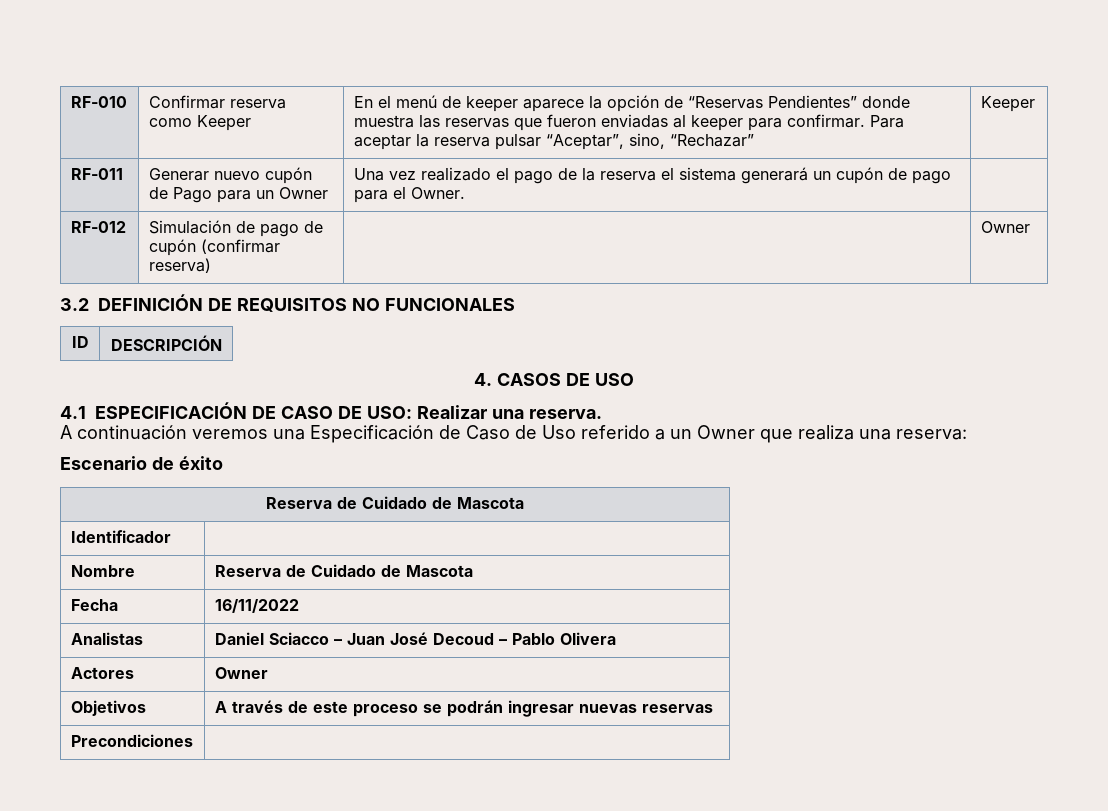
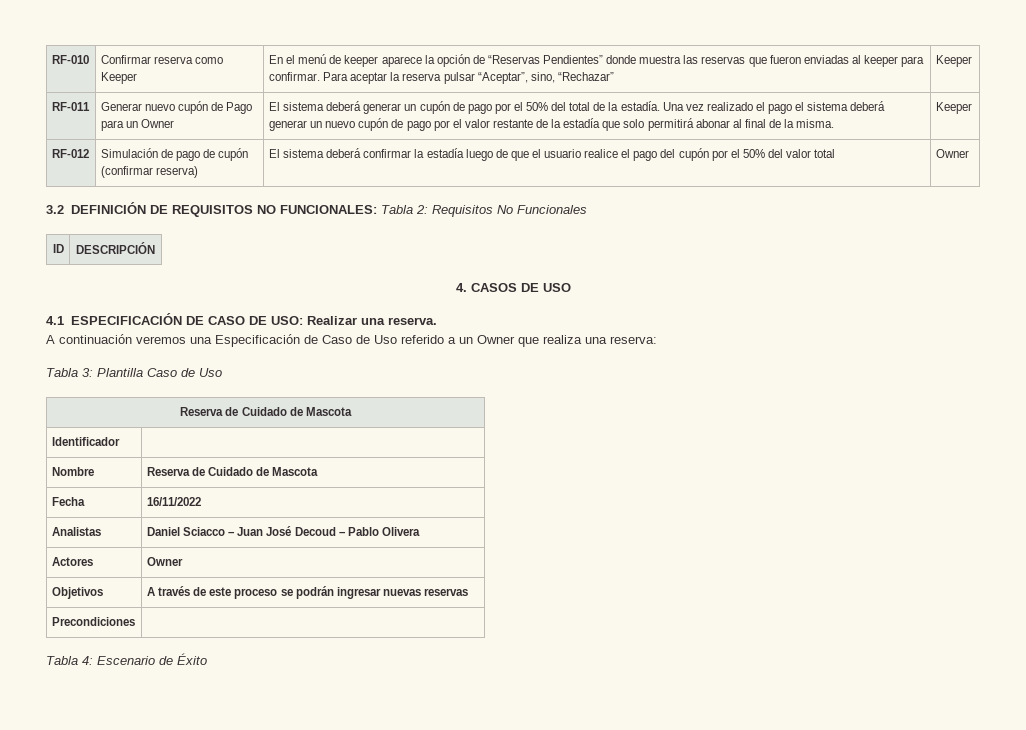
(328, 193) none -> [268,101,660,114] El sistema deberá generar un cupón de pago por el 50% del total de la estadía.
[557,167,951,184] [353,187,465,203] de la reserva el sistema generará un cupón de pago para el Owner. | -> [795,101,886,111] [268,118,835,131] [935,102,972,114] el sistema deberá generar un nuevo cupón de pago por el valor restante de la estadía que solo permitirá abonar al final de la misma. | Keeper
(211, 265) none -> [268,148,836,161] El sistema deberá confirmar la estadía luego de que el usuario realice el pago del cupón por el 50% del valor total
[385,298,515,311] FUNCIONALES -> [279,205,587,217] FUNCIONALES: Tabla 2: Requisitos No Funcionales
[60,456,223,470] Escenario de éxito -> [46,368,222,377] Tabla 3: Plantilla Caso de Uso
(193, 740) none -> [46,653,207,665] // Tabla 4: Escenario de Éxito

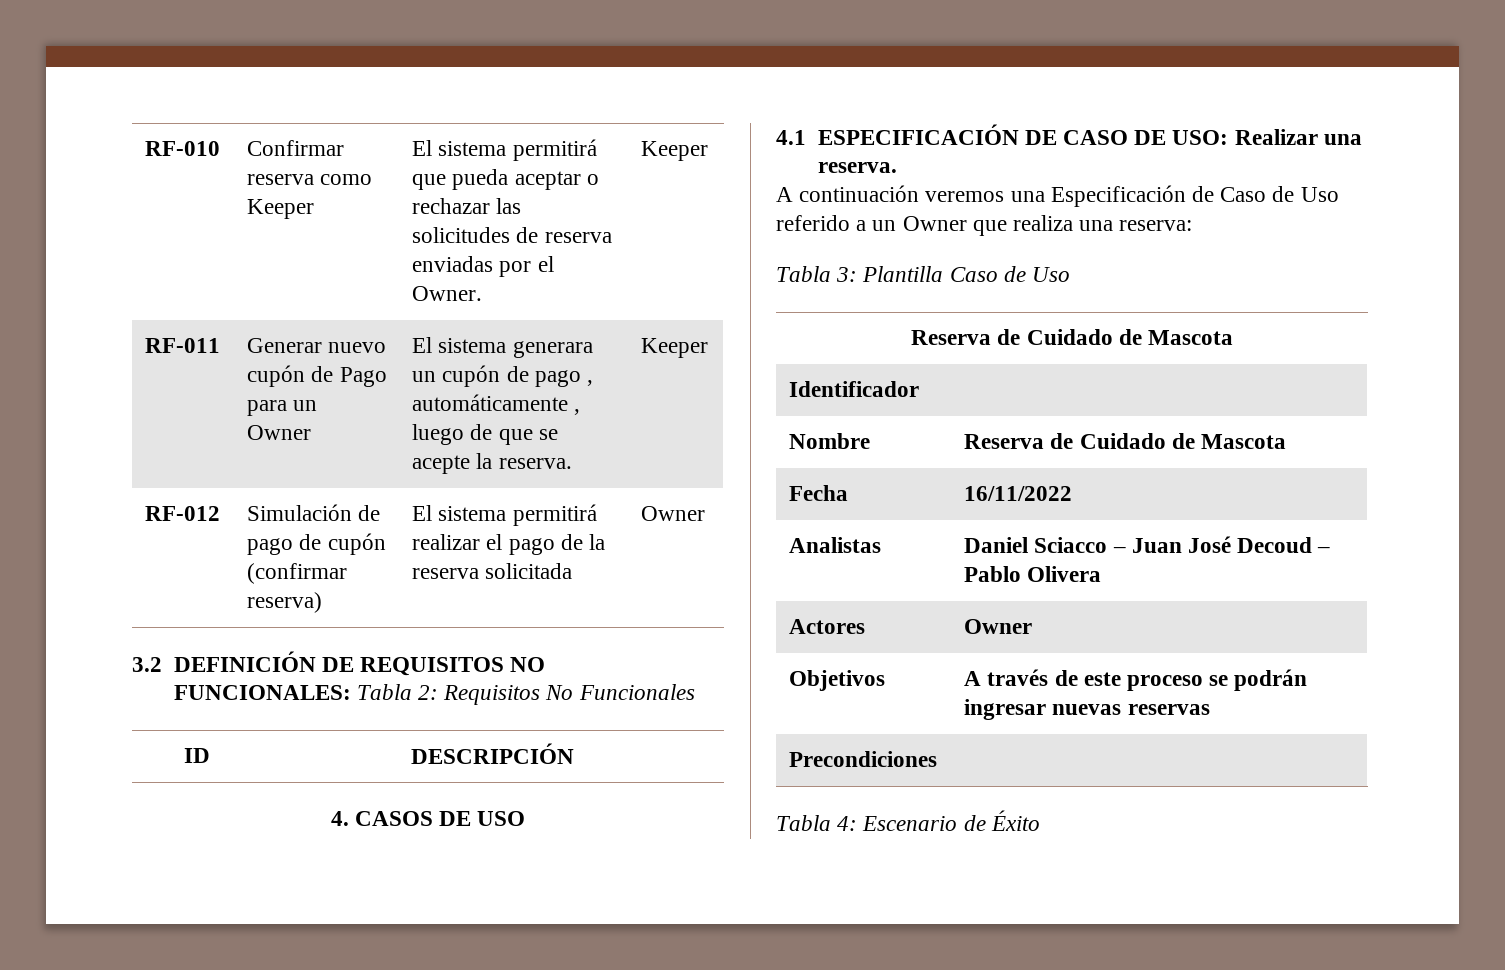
[268,54,925,67] [268,72,614,84] En el menú de keeper aparece la opción de “Reservas Pendientes” donde muestra las reservas que fueron enviadas al keeper para confirmar. Para aceptar la reserva pulsar “Aceptar”, sino, “Rechazar” -> [412,139,597,161] [412,169,599,190] [412,198,522,214] [412,227,612,243] [412,256,554,277] [412,286,483,301] El sistema permitirá que pueda aceptar o rechazar las solicitudes de reserva enviadas por el Owner.
[326,101,402,114] deberá generar -> [512,341,593,358] generara
[494,101,886,114] [268,118,835,131] por el 50% del total de la estadía. Una vez realizado el pago el sistema deberá generar un nuevo cupón de pago por el valor restante de la estadía que solo permitirá abonar al final de la misma. -> [587,380,594,386] [412,394,581,415] [412,424,558,445] [412,453,572,474] , automáticamente , luego de que se acepte la reserva.
[326,148,836,161] deberá confirmar la estadía luego de que el usuario realice el pago del cupón por el 50% del valor total -> [512,504,597,526] [412,534,606,555] [412,563,573,579] permitirá realizar el pago de la reserva solicitada

